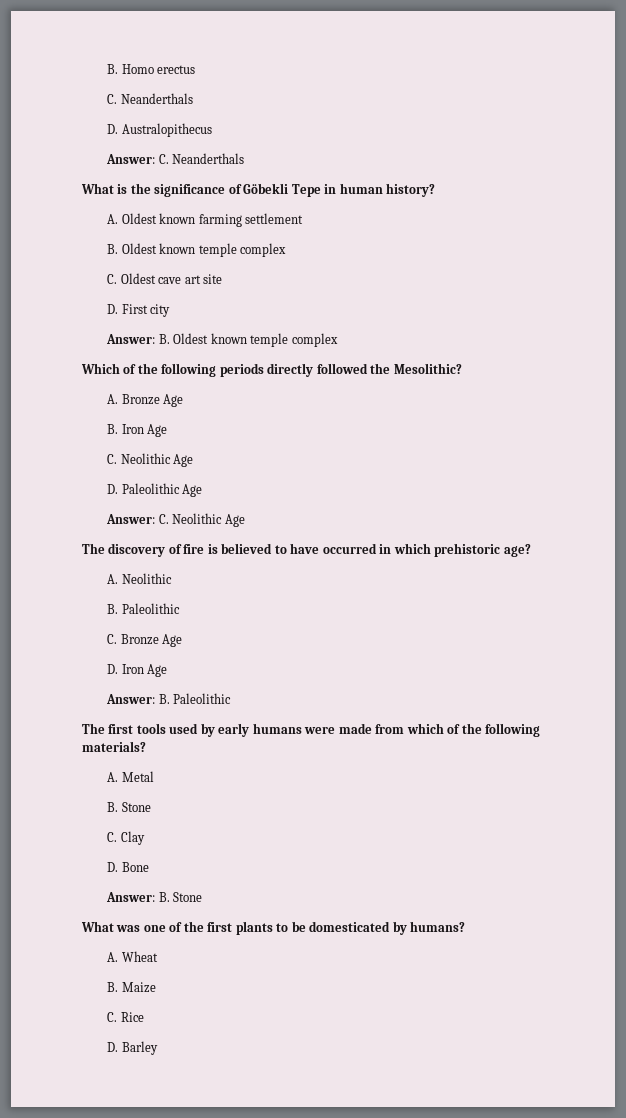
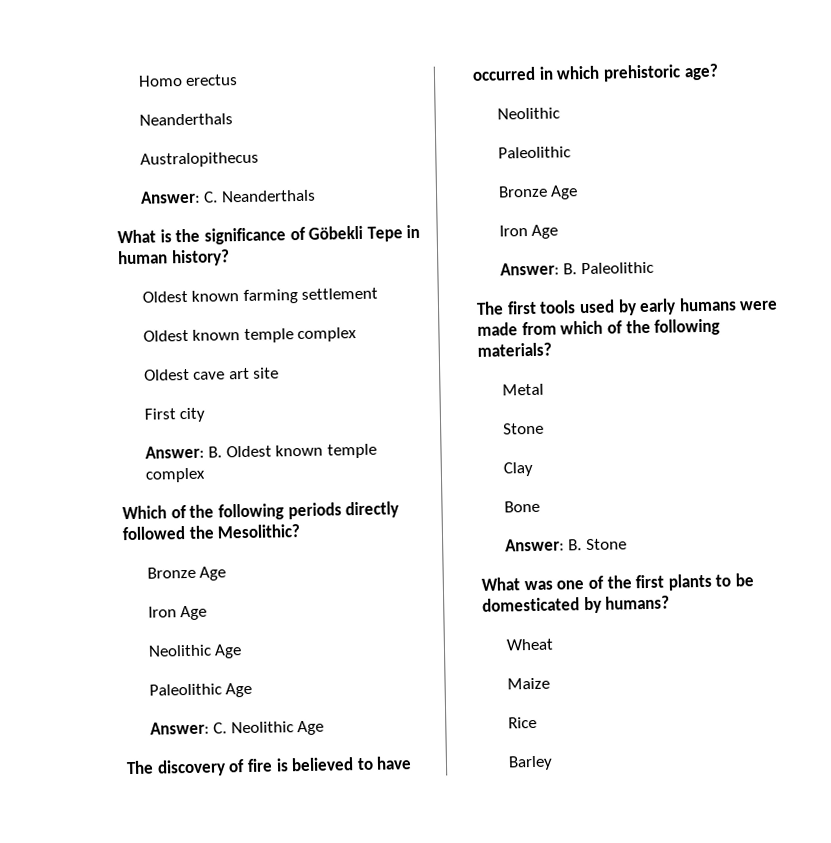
[107,64,119,74] B. -> (137, 81) none
[107,93,193,104] [107,124,119,134] C. Neanderthals // D. -> [138,113,233,126] Neanderthals //
[107,214,119,224] A. -> (230, 258) none
[107,243,287,257] [107,274,118,284] B. Oldest known temple complex // C. -> [142,327,358,343] Oldest known temple complex //
[107,304,119,314] D. -> (280, 373) none
[107,394,184,407] [107,424,168,437] [107,453,194,467] [107,484,119,494] A. Bronze Age // B. Iron Age // C. Neolithic Age // D. -> [146,566,227,581] [147,605,208,621] [147,644,243,659] Bronze Age // Iron Age // Neolithic Age //
[107,574,119,584] A. -> (719, 72) none
[107,603,180,614] [107,634,183,647] [107,664,119,674] B. Paleolithic // C. Bronze Age // D. -> [497,146,571,159] [497,185,579,200] Paleolithic // Bronze Age //
[107,772,119,782] A. -> (553, 349) none
[107,802,151,812] [107,832,118,842] B. Stone // C. -> [502,422,544,435] Stone //
[107,862,119,872] D. -> (533, 469) none
[107,952,119,962] A. -> (671, 602) none
[107,982,119,992] B. -> (554, 644) none
[107,1012,118,1022] C. -> (550, 683) none
[107,1042,119,1052] D. -> (537, 722) none

